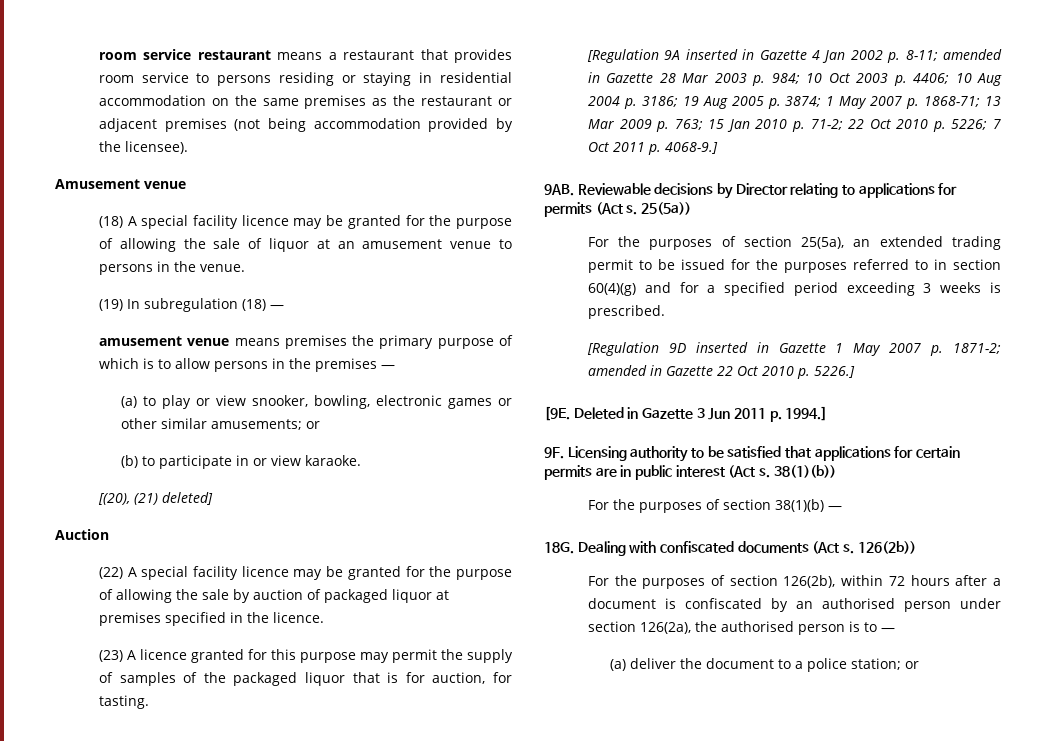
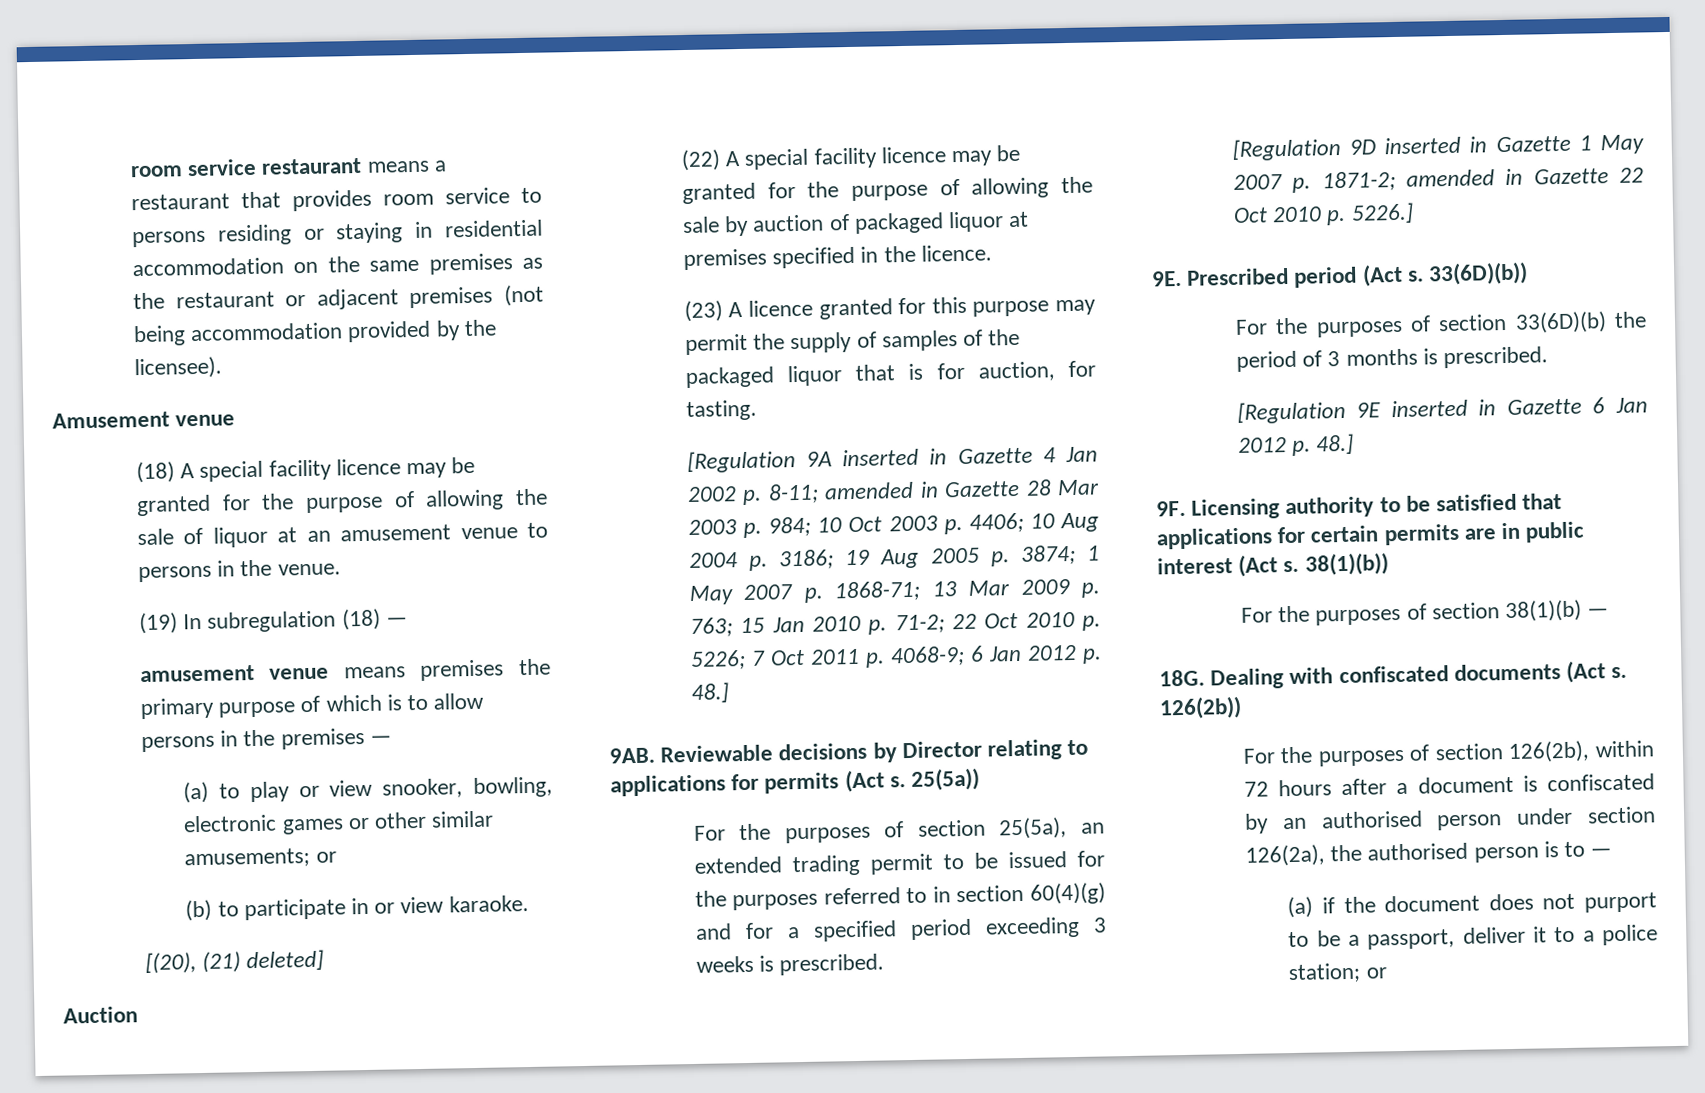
[664,142,718,154] 4068-9.] -> [889,644,1102,667] [690,682,729,703] 4068-9; 6 Jan 2012 p. 48.]
[544,406,828,422] [9E. Deleted in Gazette 3 Jun 2011 p. 1994.] -> [1152,261,1529,288] [1234,311,1647,338] [1235,346,1548,372] [1236,397,1648,424] [1237,433,1355,456] 9E. Prescribed period (Act s. 33(6D)(b)) // For the purposes of section 33(6D)(b) the period of 3 months is prescribed. // [Regulation 9E inserted in Gazette 6 Jan 2012 p. 48.]
[629,658,676,669] deliver -> [1321,897,1335,914] if
(774, 663) none -> [1488,892,1657,913] [1288,926,1548,950] does not purport to be a passport, deliver it

